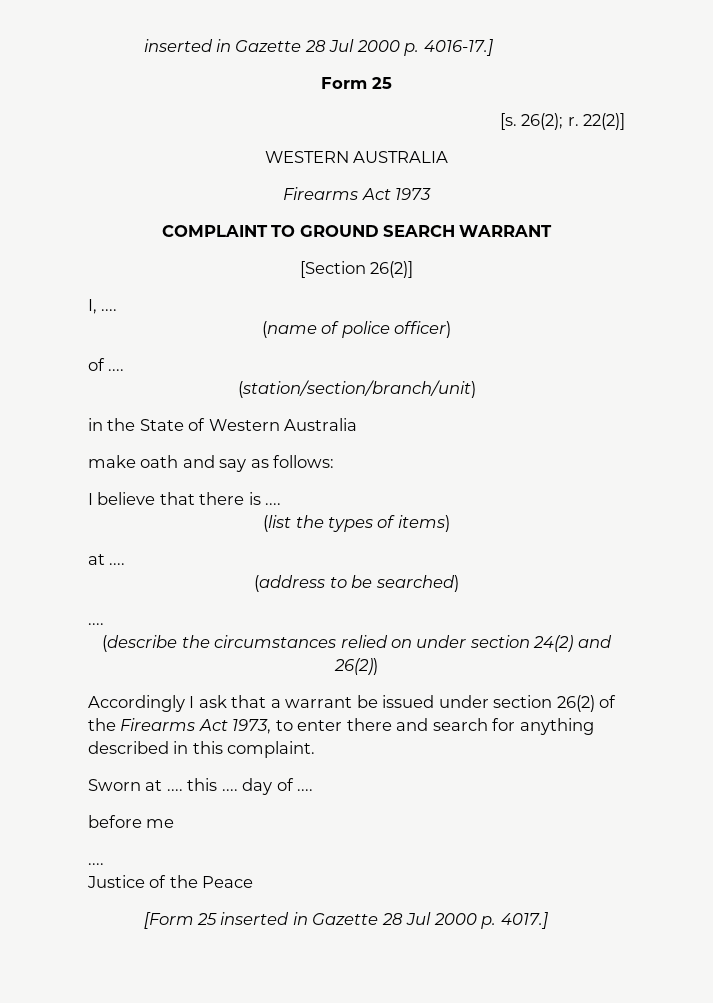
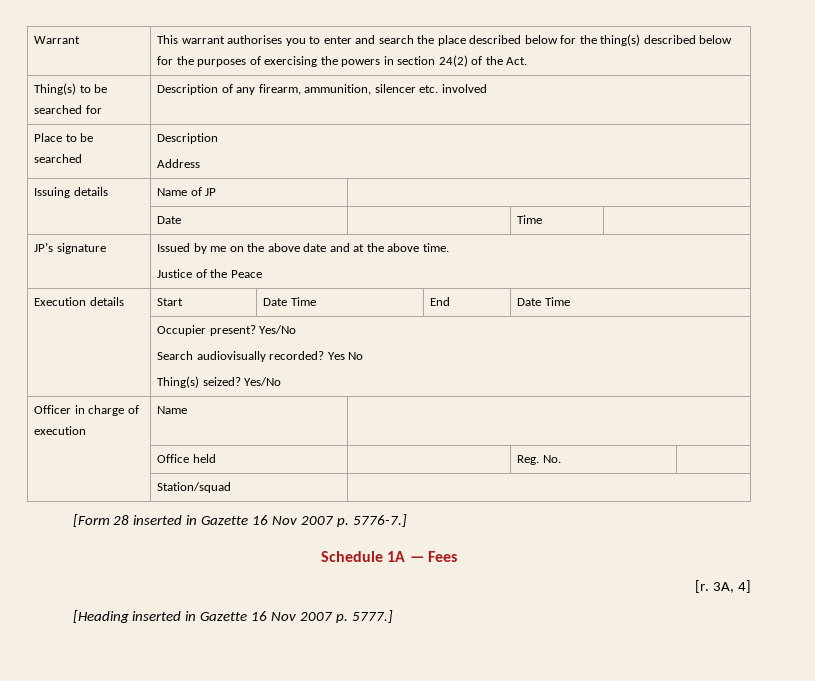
[143,39,493,56] [321,77,392,89] [499,113,625,130] [264,151,449,163] [283,187,431,200] [161,225,553,237] [299,261,414,278] [88,299,118,314] [261,321,452,338] [88,358,125,371] [237,380,476,398] [88,418,358,431] [88,455,335,472] [88,492,282,505] [263,515,450,532] [88,554,126,565] [254,575,459,592] [88,623,104,625] [102,635,612,652] [334,658,378,675] [88,695,617,712] [88,718,594,735] [88,741,316,758] [88,778,314,795] [88,815,175,828] [88,863,104,865] [87,875,254,888] inserted in Gazette 28 Jul 2000 p. 4016-17.] // Form 25 // [s. 26(2); r. 22(2)] // WESTERN AUSTRALIA // Firearms Act 1973 // COMPLAINT TO GROUND SEARCH WARRANT // [Section 26(2)] // I, .... // (name of police officer) // of .... // (station/section/branch/unit) // in the State of Western Australia // make oath and say as follows: // I believe that there is .... // (list the types of items) // at .... // (address to be searched) // .... // (describe the circumstances relied on under section 24(2) and 26(2)) // Accordingly I ask that a warrant be issued under section 26(2) of the Firearms Act 1973, to enter there and search for anything described in this complaint. // Sworn at .... this .... day of .... // before me // .... // Justice of the Peace -> [33,36,80,44] [156,34,733,46] [156,55,528,67] [33,83,108,95] [33,105,102,114] [156,84,487,95] [33,133,94,142] [33,154,82,163] [156,133,218,144] [156,159,200,168] [33,187,108,198] [156,187,217,196] [156,216,181,224] [516,215,542,224] [33,242,106,254] [156,243,449,254] [156,269,262,278] [33,297,124,306] [156,298,183,306] [262,297,316,306] [429,297,450,306] [516,297,570,306] [156,325,297,336] [156,351,364,362] [156,376,282,388] [33,405,139,416] [33,426,86,435] [156,406,187,414] [156,454,216,463] [516,455,561,465] [156,482,231,493] Warrant | This warrant authorises you to enter and search the place described below for the thing(s) described below for the purposes of exercising the powers in section 24(2) of the Act. // Thing(s) to be searched for | Description of any firearm, ammunition, silencer etc. involved // Place to be searched | Description // Address // Issuing details | Name of JP | // | Date | | Time | // JP’s signature | Issued by me on the above date and at the above time. // Justice of the Peace // Execution details | Start | Date Time | End | Date Time // | Occupier present? Yes/No // Search audiovisually recorded? Yes No // Thing(s) seized? Yes/No // Officer in charge of execution | Name | // | Office held | | Reg. No. | // | Station/squad |
[197,912,548,929] 25 inserted in Gazette 28 Jul 2000 p. 4017.] -> [113,514,407,527] [321,551,457,562] [695,580,751,593] [72,610,393,623] 28 inserted in Gazette 16 Nov 2007 p. 5776-7.] // Schedule 1A — Fees // [r. 3A, 4] // [Heading inserted in Gazette 16 Nov 2007 p. 5777.]

